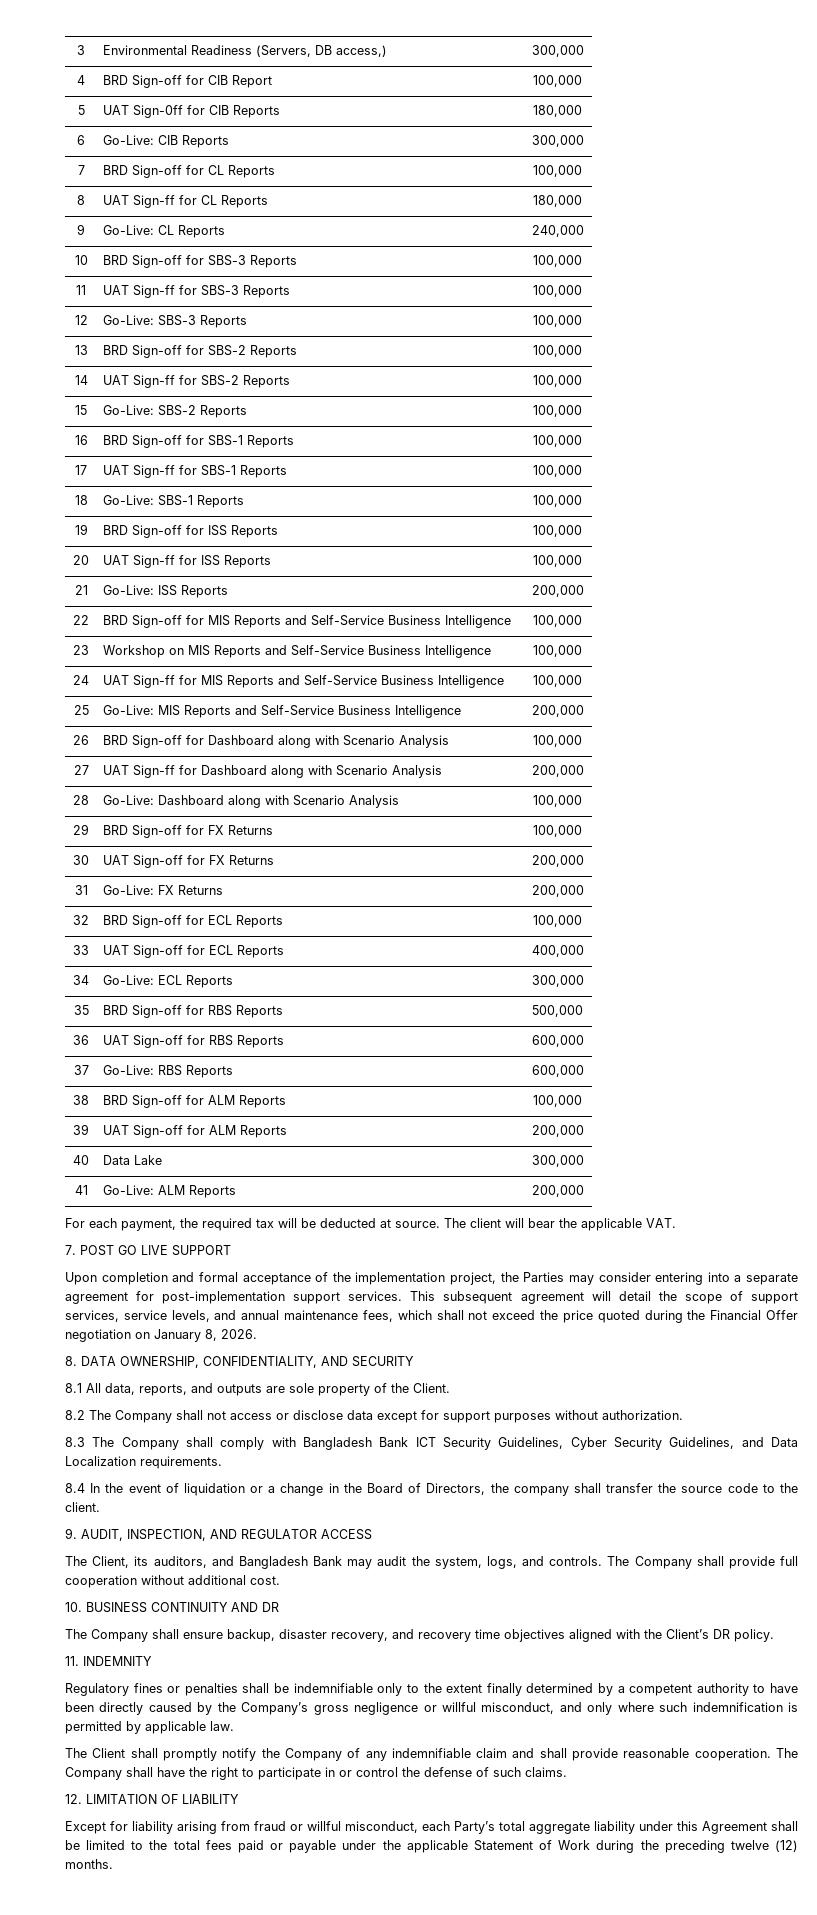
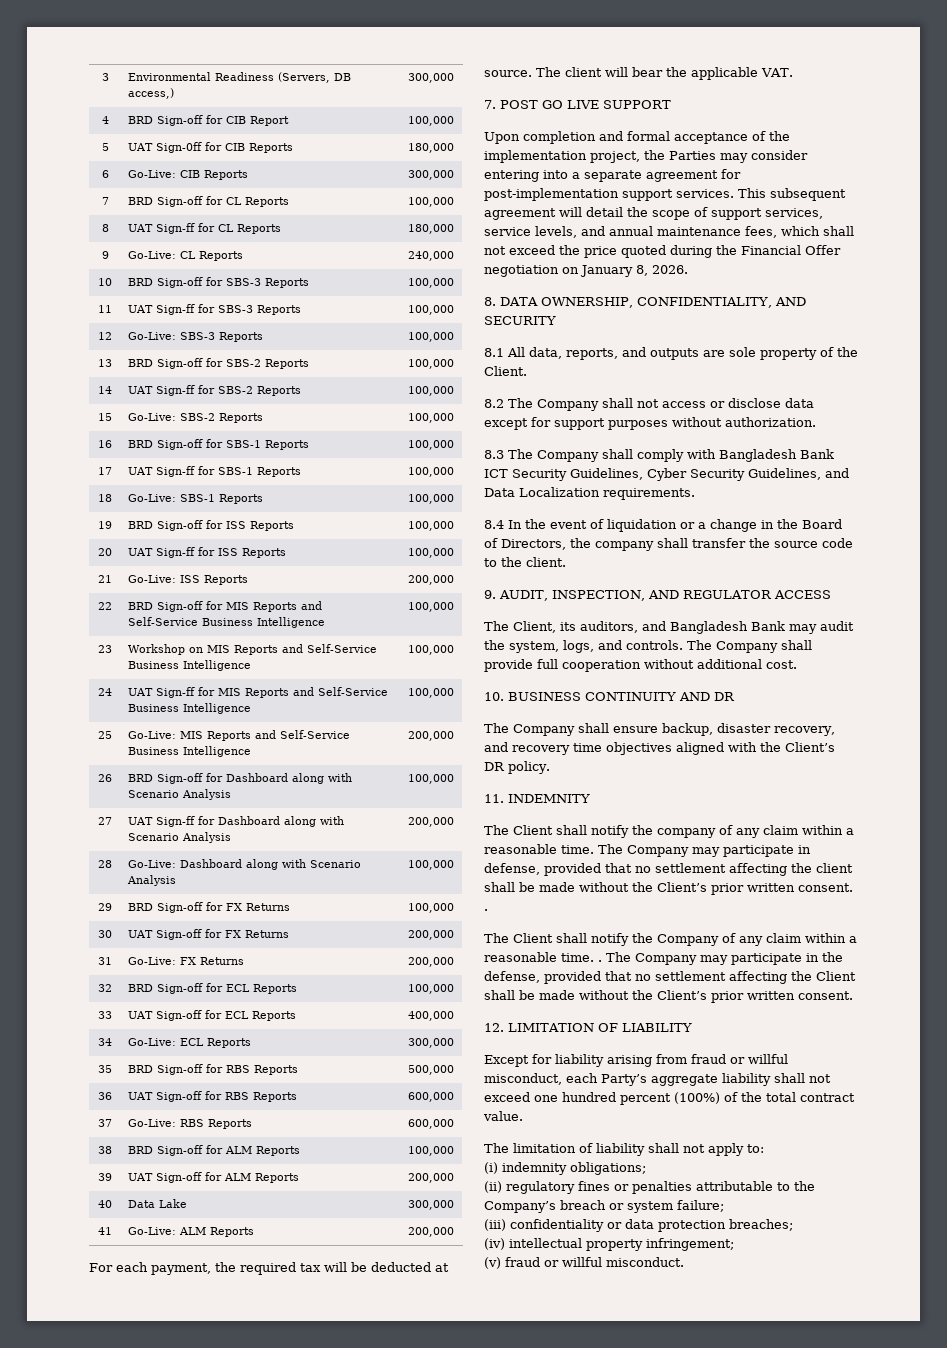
[65,1683,798,1696] [65,1702,798,1715] [65,1721,234,1734] [65,1748,217,1761] Regulatory fines or penalties shall be indemnifiable only to the extent finally determined by a competent authority to have been directly caused by the Company’s gross negligence or willful misconduct, and only where such indemnification is permitted by applicable law. // The Client shall promptly -> [484,825,854,838] [484,844,811,857] [484,863,853,876] [484,882,853,895] [484,909,488,911] [484,933,587,943] The Client shall notify the company of any claim within a reasonable time. The Company may participate in defense, provided that no settlement affecting the client shall be made without the Client’s prior written consent. . // The Client shall
[391,1748,798,1761] [65,1767,567,1780] indemnifiable claim and shall provide reasonable cooperation. The Company shall have the right to participate in or control the defense of such claims. -> [766,933,857,943] [484,952,843,965] [484,971,856,984] [484,990,853,1003] claim within a reasonable time. . The Company may participate in the defense, provided that no settlement affecting the Client shall be made without the Client’s prior written consent.
[499,1821,525,1831] total -> (647, 1080) none
[639,1821,798,1834] [65,1840,798,1853] [65,1859,113,1869] under this Agreement shall be limited to the total fees paid or payable under the applicable Statement of Work during the preceding twelve (12) months. -> [774,1073,831,1083] [484,1092,855,1105] [483,1111,523,1121] [484,1143,764,1156] [484,1162,646,1175] [484,1181,815,1194] [484,1200,724,1213] [484,1219,793,1232] [484,1238,734,1251] [484,1257,684,1269] shall not exceed one hundred percent (100%) of the total contract value. // The limitation of liability shall not apply to: // (i) indemnity obligations; // (ii) regulatory fines or penalties attributable to the Company’s breach or system failure; // (iii) confidentiality or data protection breaches; // (iv) intellectual property infringement; // (v) fraud or willful misconduct.

